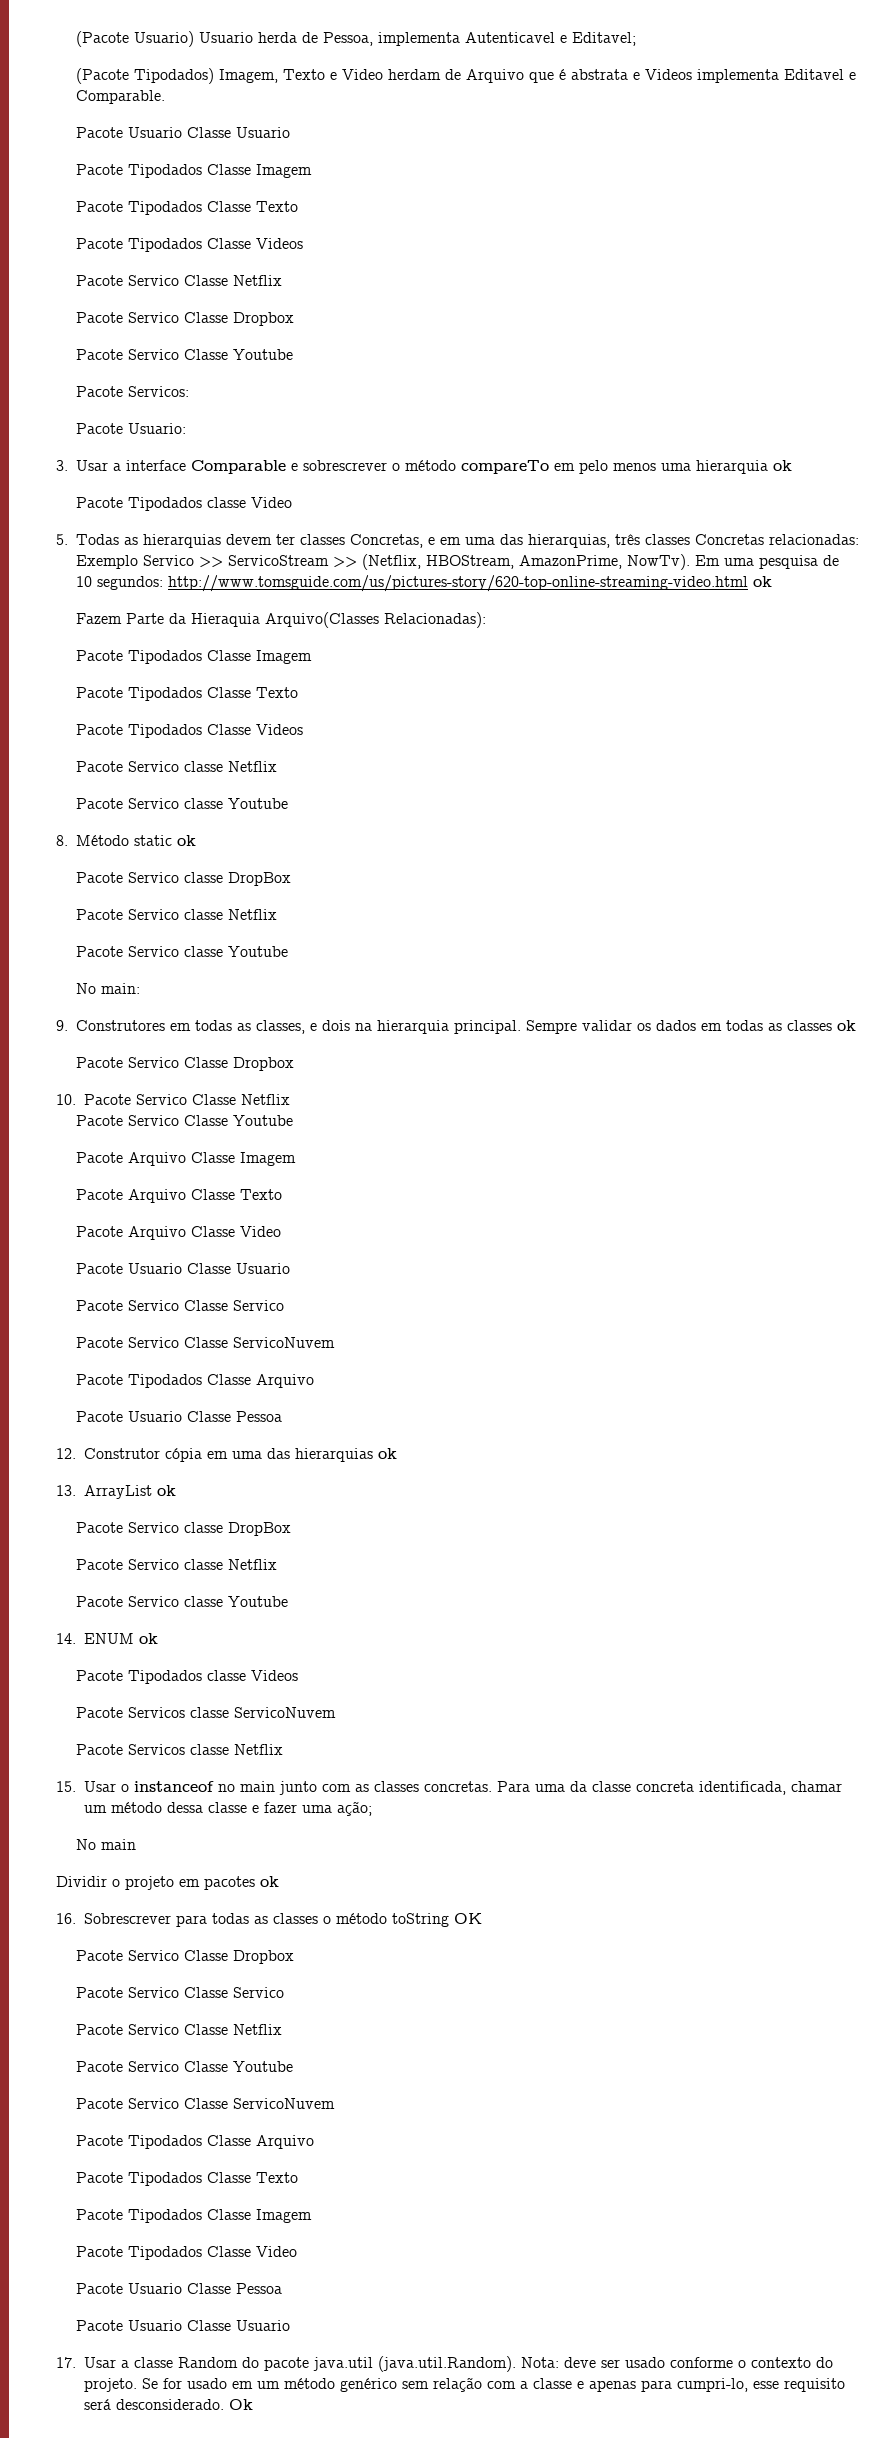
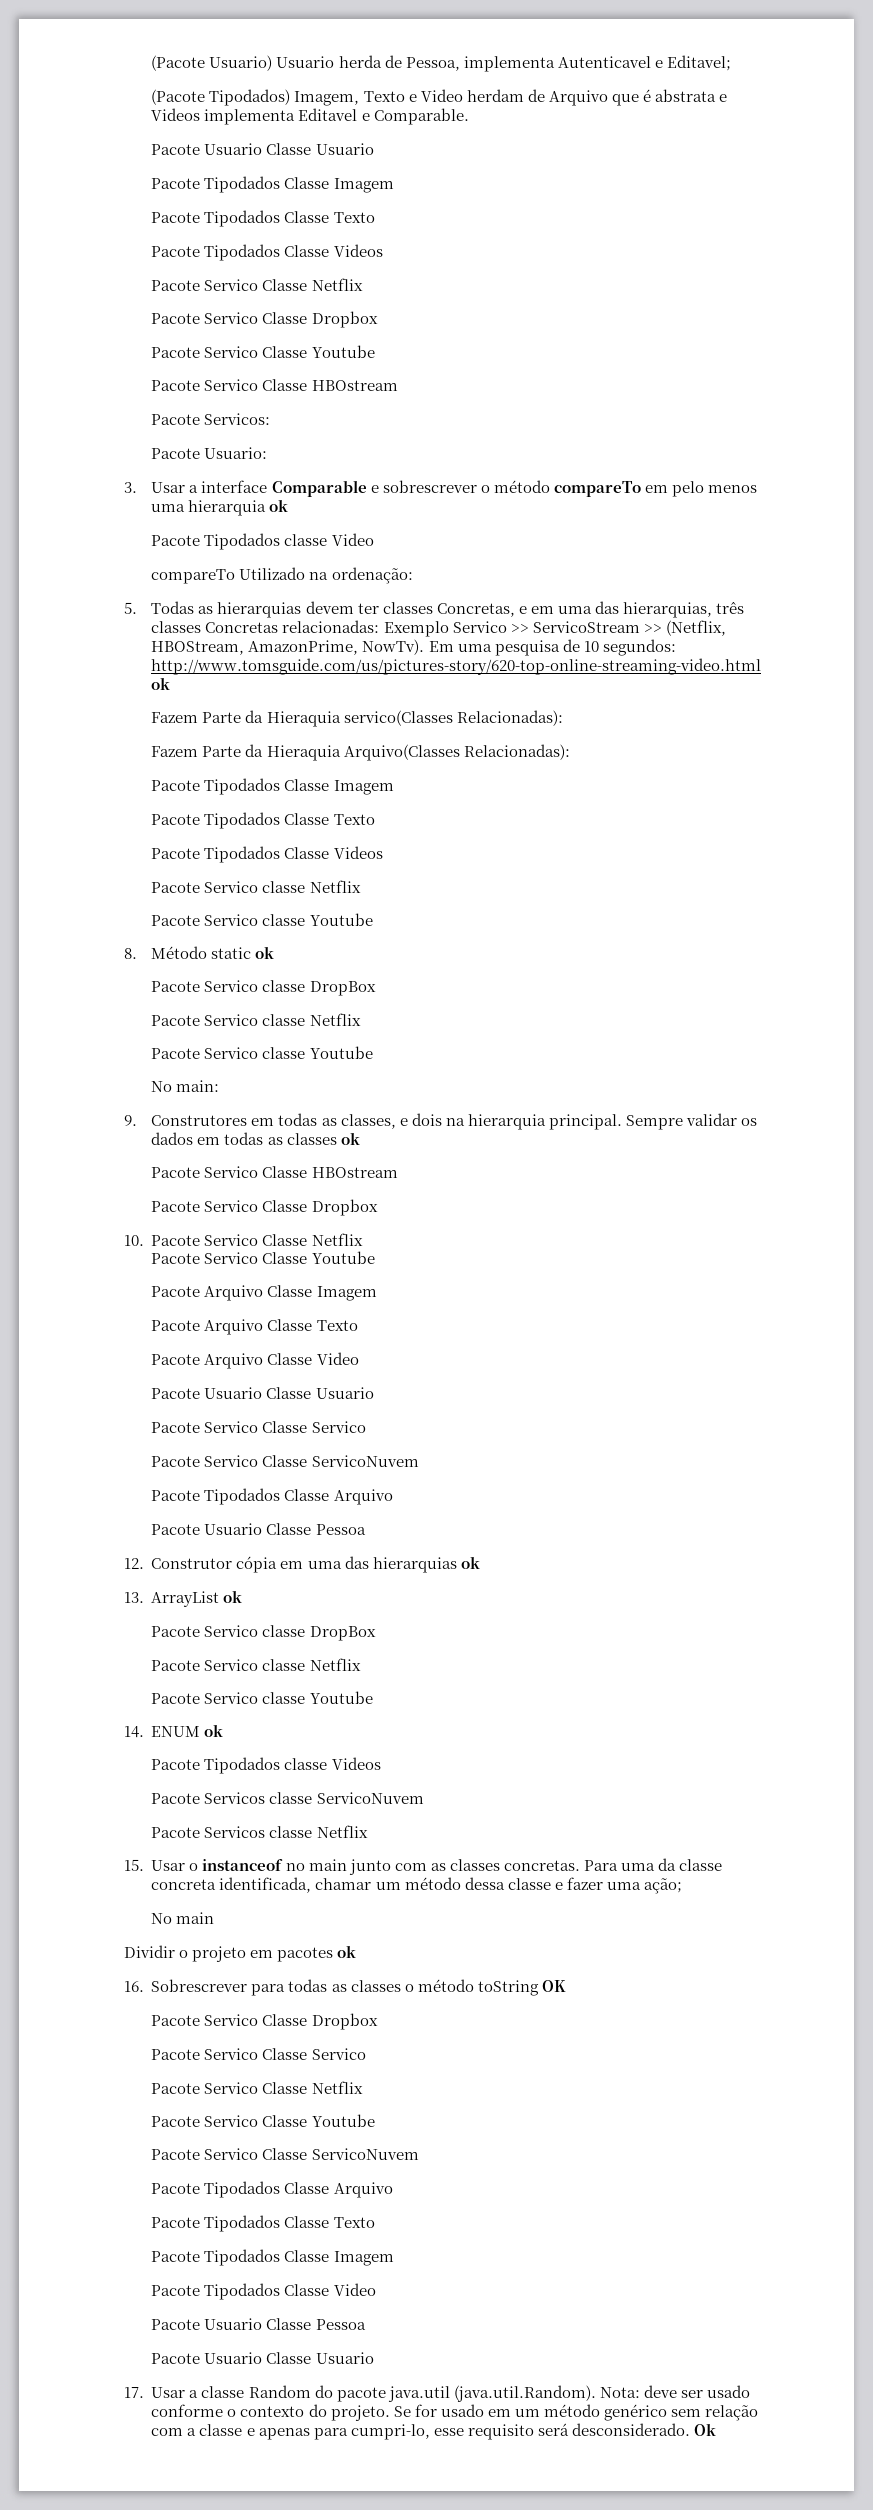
(294, 354) none -> [151,379,398,391] // Pacote Servico Classe HBOstream
(293, 502) none -> [151,567,413,584] // compareTo Utilizado na ordenação:
(773, 581) none -> [151,710,563,727] // Fazem Parte da Hieraquia servico(Classes Relacionadas):
(857, 1025) none -> [151,1166,398,1178] // Pacote Servico Classe HBOstream

